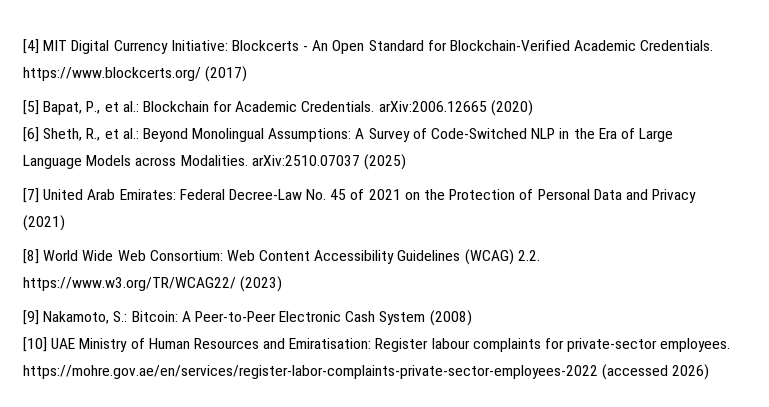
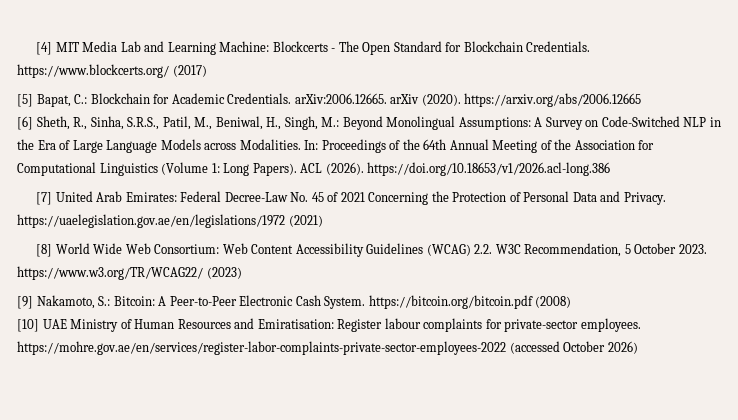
[71,40,228,54] Digital Currency Initiative: -> [82,41,270,55] Media Lab and Learning Machine:
[312,40,329,51] An -> [338,41,359,52] The
[450,40,637,51] Blockchain-Verified Academic -> [463,41,523,52] Blockchain
[86,101,139,114] P., et al.: -> [74,94,88,104] C.:
[378,100,533,116] arXiv:2006.12665 (2020) -> [294,93,642,107] arXiv:2006.12665. arXiv (2020). https://arxiv.org/abs/2006.12665
[104,128,139,139] et al.: -> [90,116,340,130] Sinha, S.R.S., Patil, M., Beniwal, H., Singh, M.:
[412,128,427,139] of -> [585,120,599,127] on
[251,154,406,170] arXiv:2510.07037 (2025) -> [304,139,655,153] [17,162,611,176] In: Proceedings of the 64th Annual Meeting of the Association for Computational Linguistics (Volume 1: Long Papers). ACL (2026). https://doi.org/10.18653/v1/2026.acl-long.386
[404,192,420,200] on -> [368,192,429,205] Concerning
[652,189,697,203] Privacy -> [623,192,666,205] [17,214,285,228] Privacy. https://uaelegislation.gov.ae/en/legislations/1972
(540, 255) none -> [495,243,707,257] W3C Recommendation, 5 October 2023.
[379,311,426,325] System -> [324,295,533,309] System. https://bitcoin.org/bitcoin.pdf
(669, 372) none -> [563,341,606,352] October

